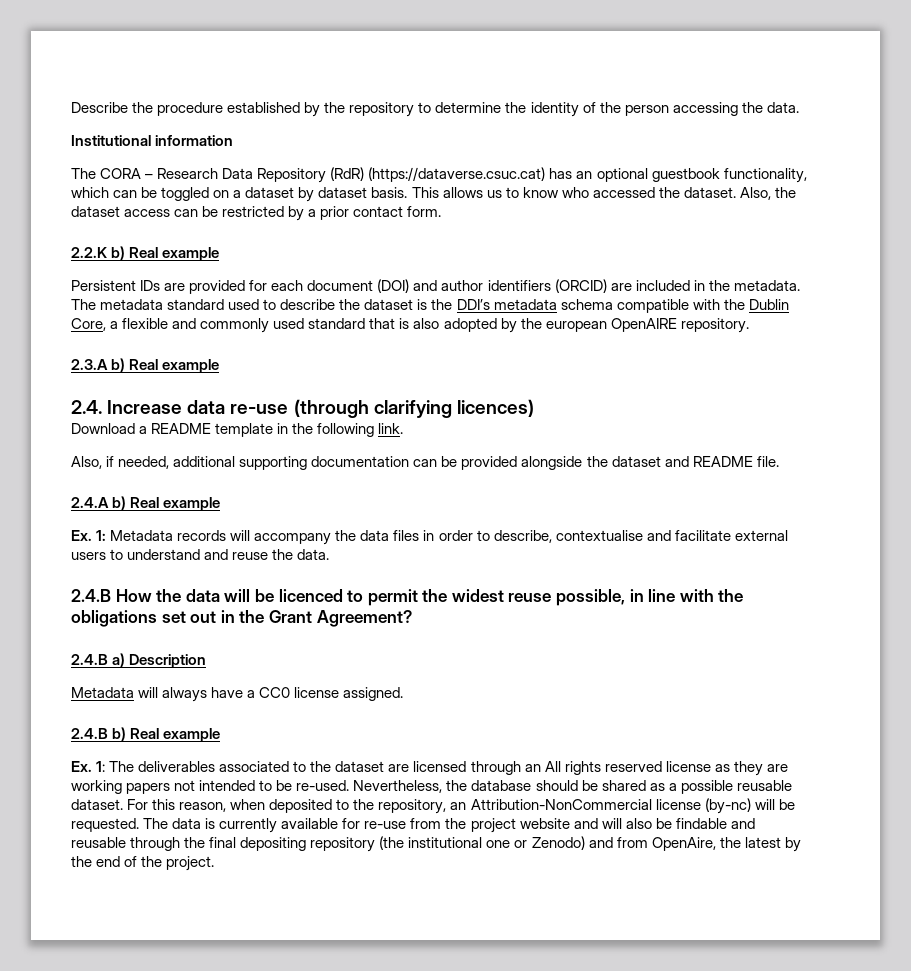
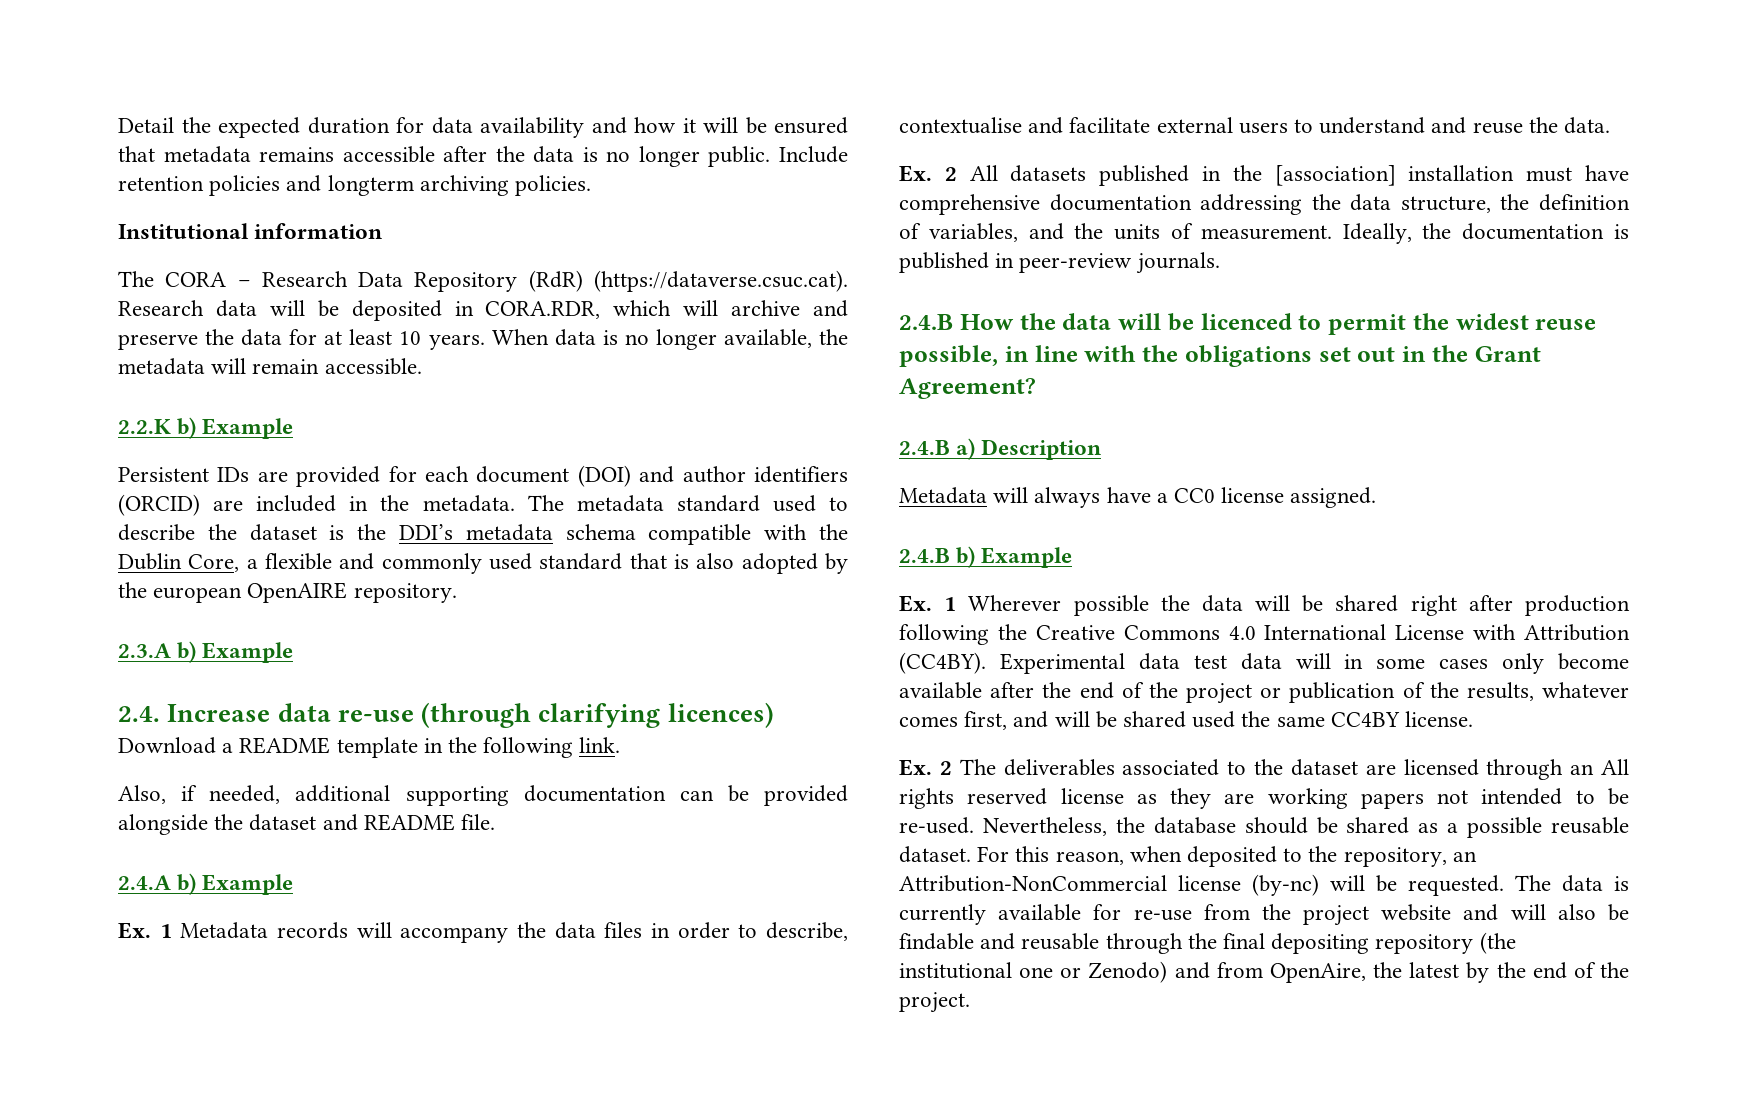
[71,102,799,117] Describe the procedure established by the repository to determine the identity of the person accessing the data. -> [118,117,848,138] [118,146,848,167] [118,175,592,196] Detail the expected duration for data availability and how it will be ensured that metadata remains accessible after the data is no longer public. Include retention policies and longterm archiving policies.
[368,167,807,183] [71,187,796,202] [71,206,442,221] (https://dataverse.csuc.cat) has an optional guestbook functionality, which can be toggled on a dataset by dataset basis. This allows us to know who accessed the dataset. Also, the dataset access can be restricted by a prior contact form. -> [594,270,848,292] [118,300,848,321] [118,329,848,350] [118,358,422,375] (https://dataverse.csuc.cat). Research data will be deposited in CORA.RDR, which will archive and preserve the data for at least 10 years. When data is no longer available, the metadata will remain accessible.
[129,247,220,261] Real example -> [202,418,294,439] Example
[129,359,220,373] Real example -> [202,642,294,663] Example
[130,497,221,511] [71,530,107,541] Real example // Ex. 1: -> [202,874,294,895] [118,922,172,939] Example // Ex. 1
(330, 554) none -> [899,165,1629,186] [899,194,1630,215] [899,223,1629,244] [899,252,1220,274] // Ex. 2 All datasets published in the [association] installation must have comprehensive documentation addressing the data structure, the definition of variables, and the units of measurement. Ideally, the documentation is published in peer-review journals.
[130,728,221,742] [71,761,106,772] Real example // Ex. 1: -> [981,547,1073,568] [899,595,1630,616] [899,624,1630,645] [899,652,1629,674] [899,682,1629,704] [899,711,1474,730] [899,759,952,776] Example // Ex. 1 Wherever possible the data will be shared right after production following the Creative Commons 4.0 International License with Attribution (CC4BY). Experimental data test data will in some cases only become available after the end of the project or publication of the results, whatever comes first, and will be shared used the same CC4BY license. // Ex. 2

